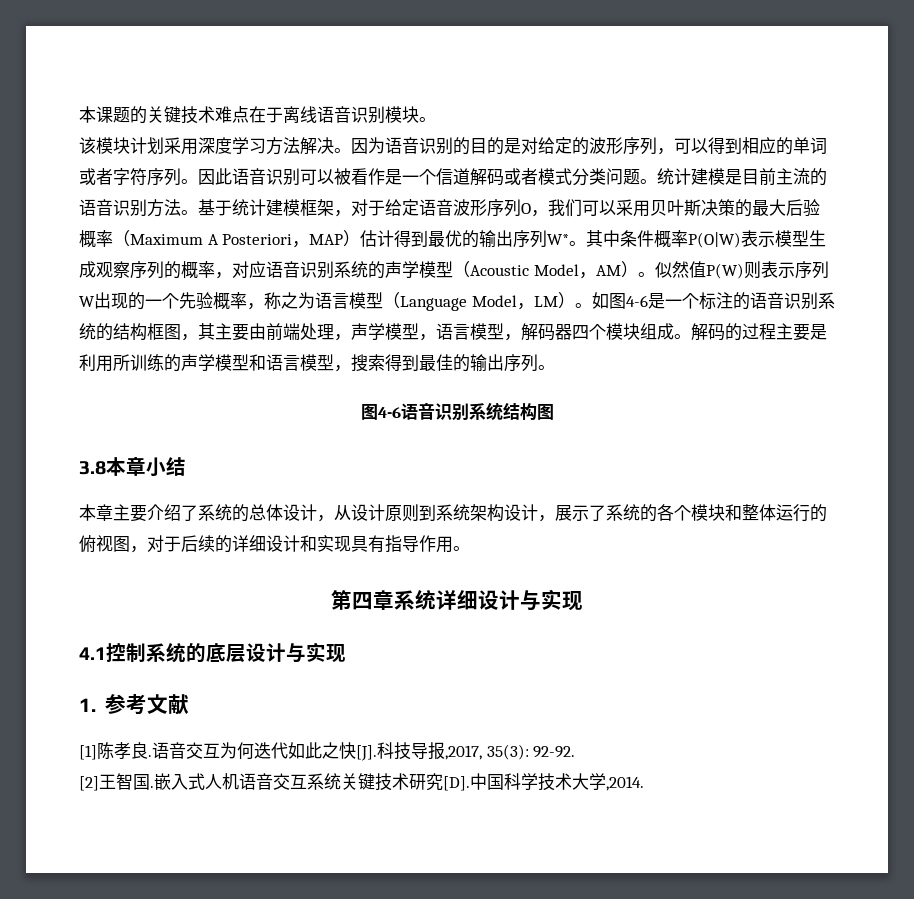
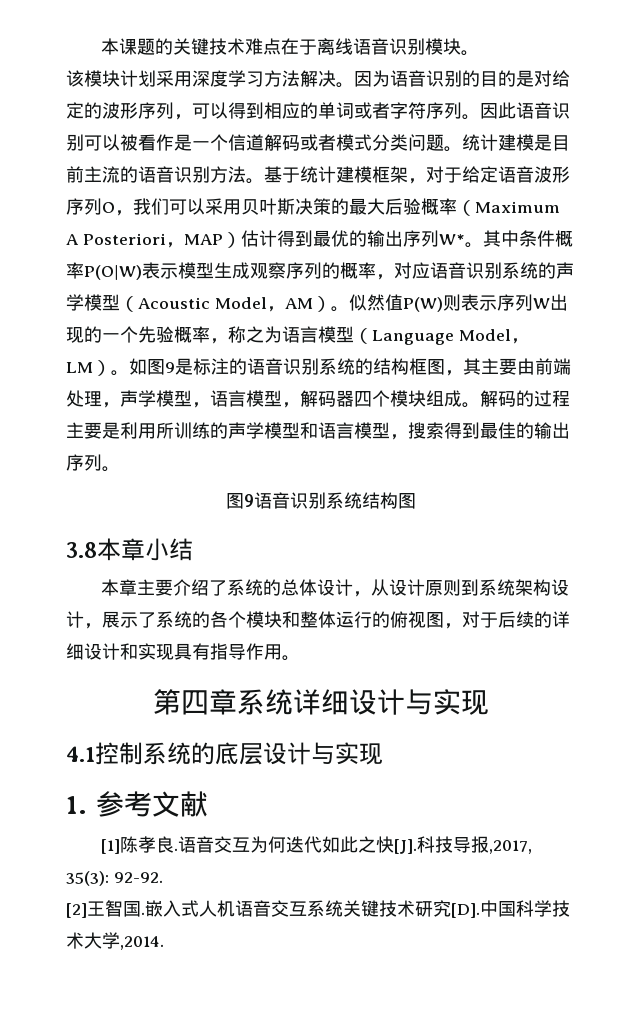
[625,293,699,309] 4-6是一个 -> [165,358,193,375] 9是
[377,407,401,418] 4-6 -> [243,494,254,507] 9

